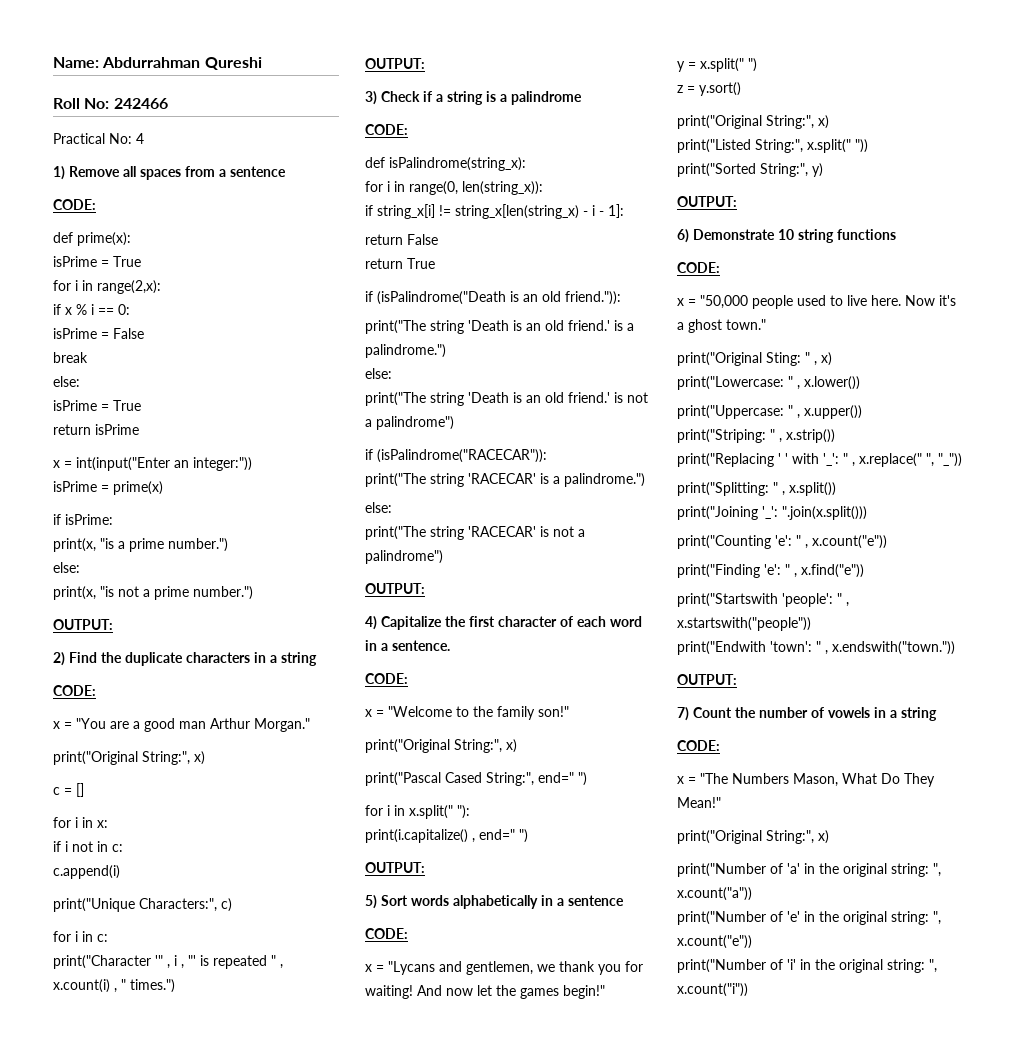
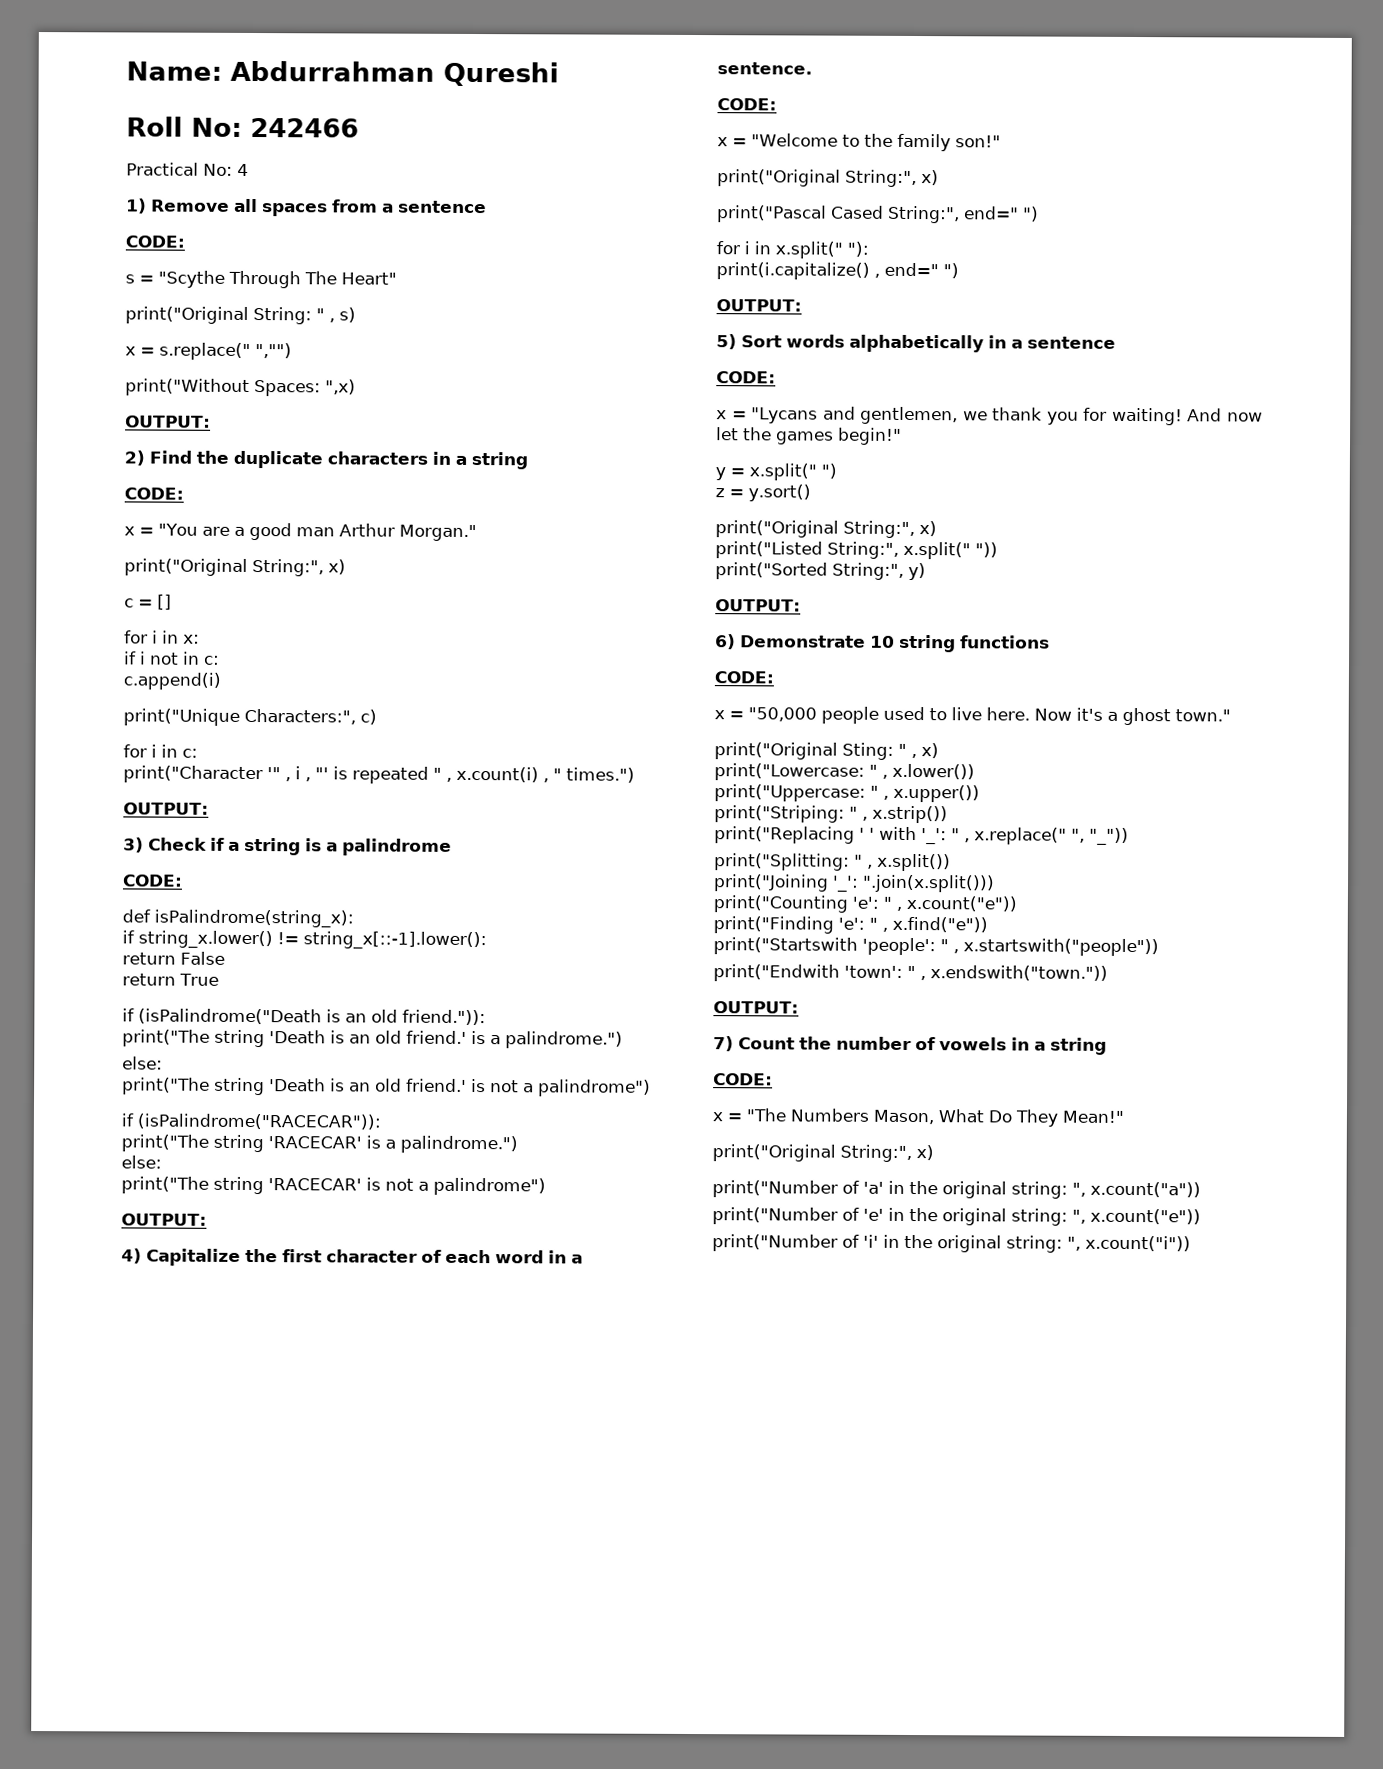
[53,232,131,246] [53,256,141,267] [53,280,161,294] [53,304,130,315] [53,328,144,339] [53,352,88,363] [53,376,80,387] [53,400,141,411] [53,424,139,435] [53,457,252,471] [53,481,163,495] [53,514,113,525] [53,538,228,552] [53,562,80,573] [53,586,253,600] def prime(x): // isPrime = True // for i in range(2,x): // if x % i == 0: // isPrime = False // break // else: // isPrime = True // return isPrime // x = int(input("Enter an integer:")) // isPrime = prime(x) // if isPrime: // print(x, "is a prime number.") // else: // print(x, "is not a prime number.") -> [125,270,397,289] [125,306,356,325] [125,342,292,360] [125,378,356,397] s = "Scythe Through The Heart" // print("Original String: " , s) // x = s.replace(" ","") // print("Without Spaces: ",x)
[365,181,543,195] [365,204,624,219] for i in range(0, len(string_x)): // if string_x[i] != string_x[len(string_x) - i - 1]: -> [122,930,487,950] if string_x.lower() != string_x[::-1].lower():

